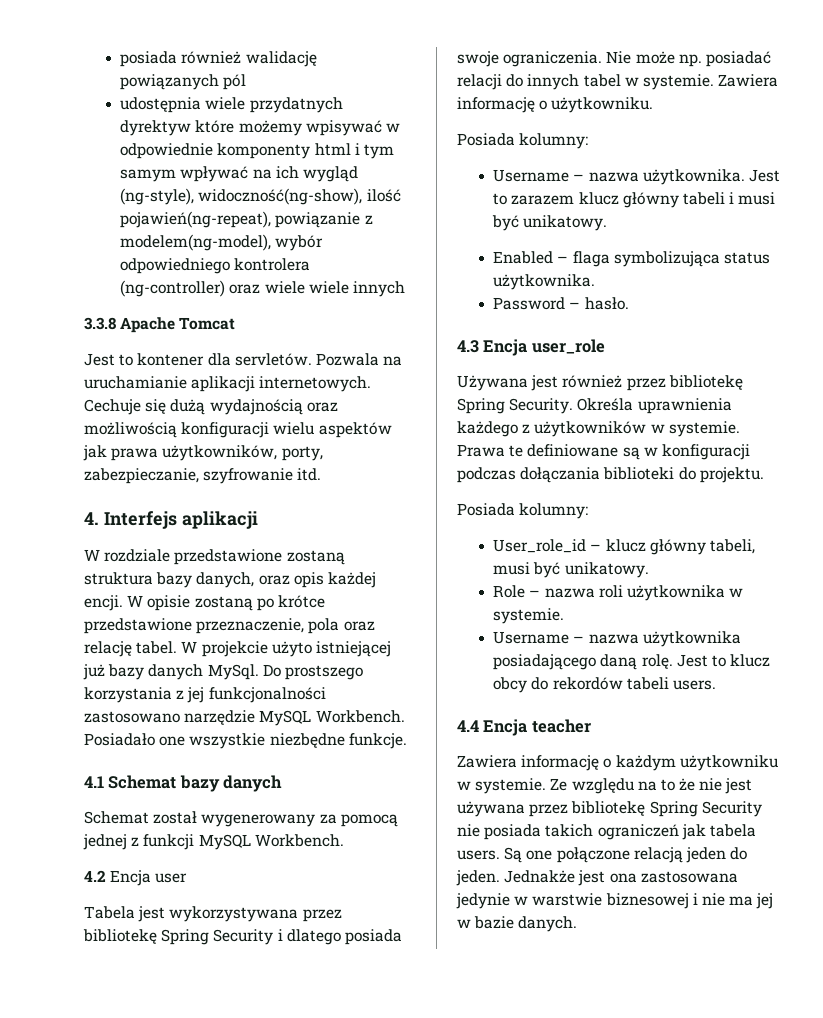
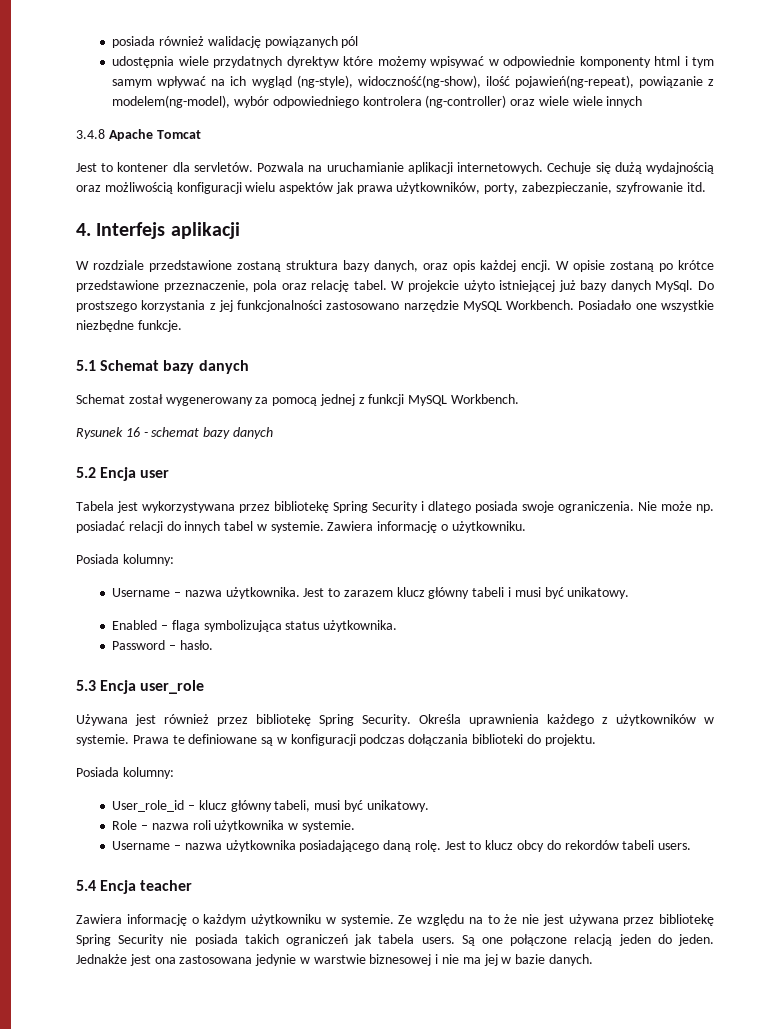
[84,317,116,330] 3.3.8 -> [76,129,105,139] 3.4.8
[84,776,104,788] 4.1 -> [76,360,96,371] 5.1
[84,870,106,882] 4.2 -> [76,427,273,439] [76,467,96,478] Rysunek 16 - schemat bazy danych // 5.2
[457,340,479,353] 4.3 -> [76,680,96,691] 5.3
[457,720,479,732] 4.4 -> [76,880,96,891] 5.4

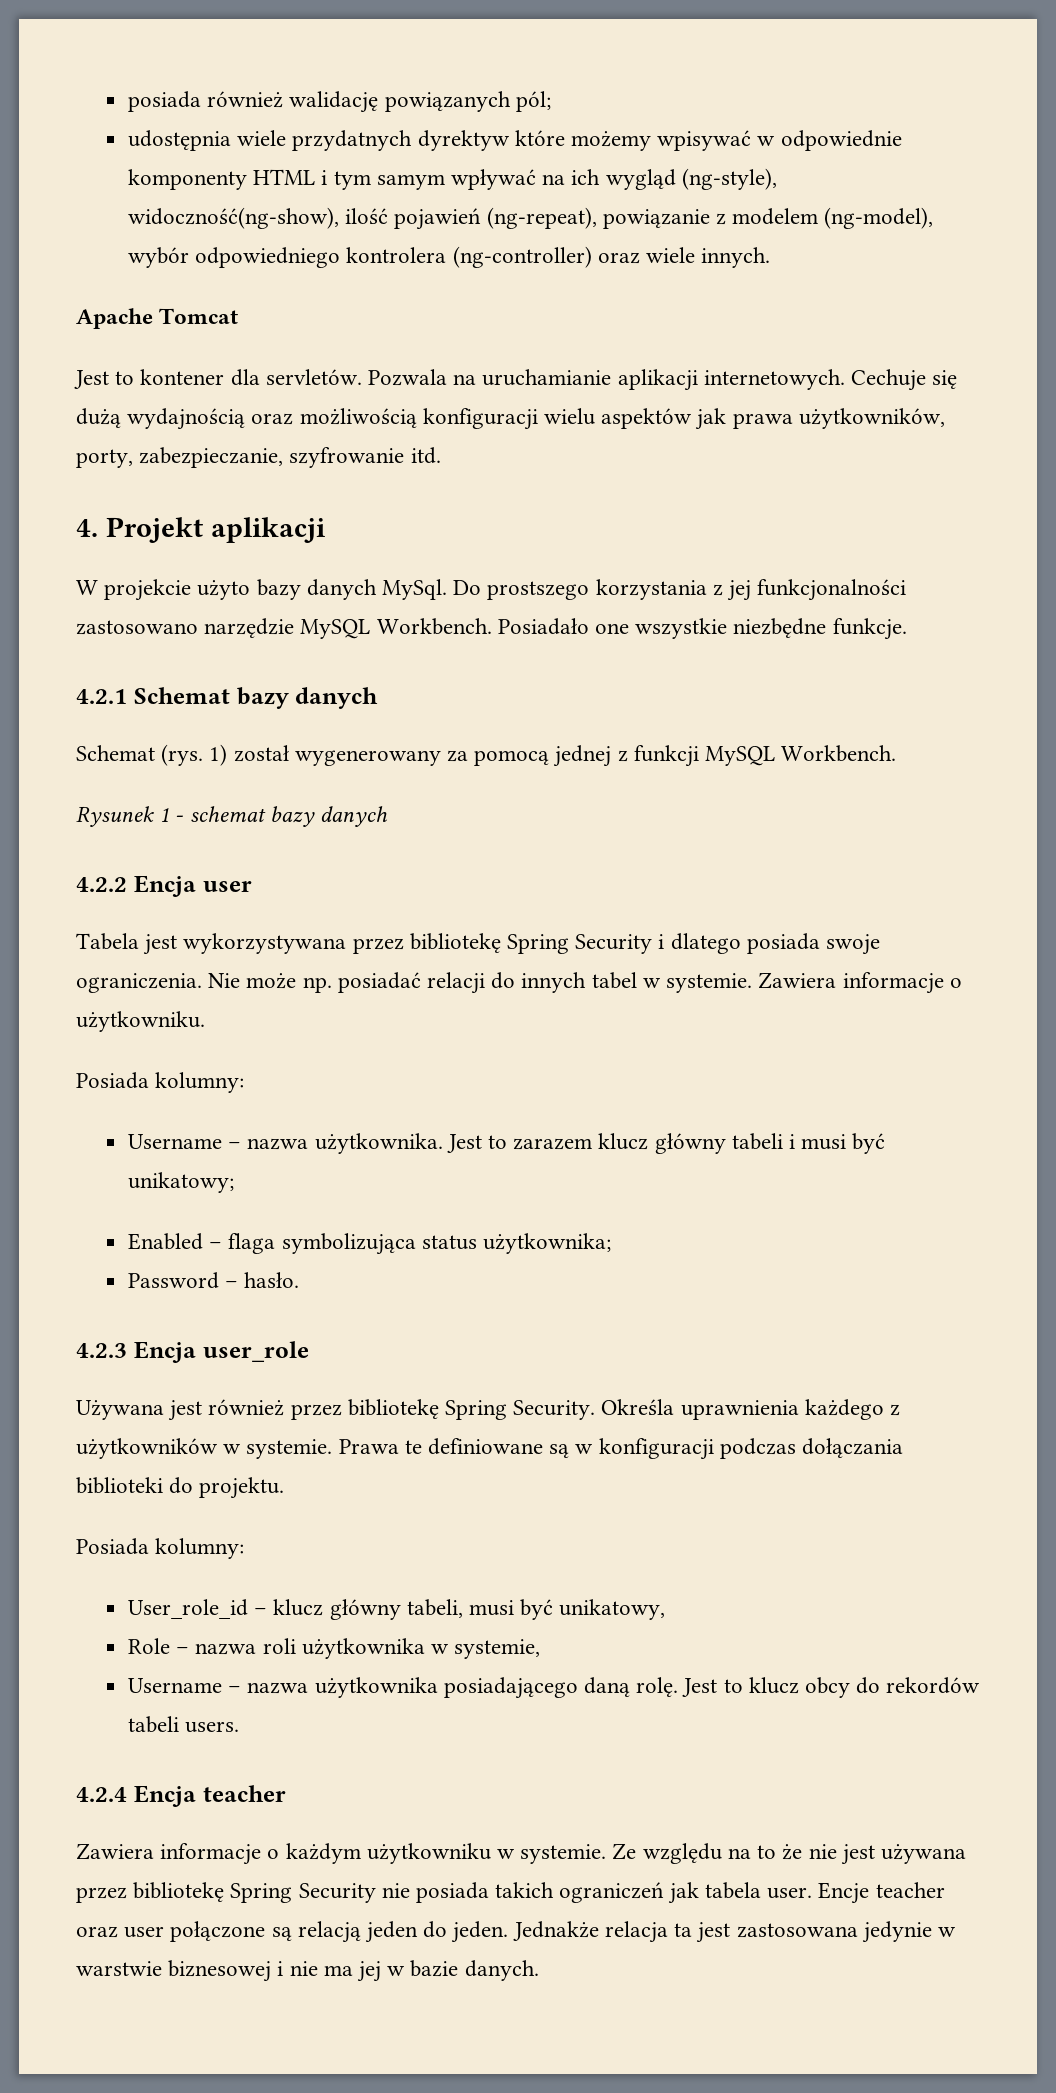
[341,36,359,48] pól -> [515,91,551,112] pól;
[654,56,681,66] html -> [253,169,316,185] HTML
[514,75,715,88] [112,95,231,108] pojawień(ng-repeat), powiązanie z modelem(ng-model), -> [394,207,934,230] pojawień (ng-repeat), powiązanie z modelem (ng-model),
[572,96,643,108] [76,129,105,139] wiele innych // 3.4.8 -> [701,247,771,268] innych. //
[96,222,166,239] Interfejs -> [105,517,203,543] Projekt
[93,260,714,272] [76,280,576,292] rozdziale przedstawione zostaną struktura bazy danych, oraz opis każdej encji. W opisie zostaną po krótce przedstawione przeznaczenie, pola oraz relację tabel. W projekcie użyto istniejącej już -> [104,579,251,601] projekcie użyto
[76,360,96,371] 5.1 -> [76,689,127,704] 4.2.1
(125, 399) none -> [161,744,228,766] (rys. 1)
[125,427,140,437] 16 -> [159,807,170,822] 1
[76,467,96,478] 5.2 -> [76,877,127,892] 4.2.2
[377,521,438,533] informację -> [842,972,944,994] informacje
[567,587,630,599] unikatowy. -> [127,1172,234,1193] unikatowy;
[323,620,398,632] użytkownika. -> [483,1233,612,1254] użytkownika;
[76,680,96,691] 5.3 -> [76,1343,127,1358] 4.2.3
[366,800,429,812] unikatowy. -> [559,1599,666,1620] unikatowy,
[301,820,355,832] systemie. -> [454,1639,541,1659] systemie,
[76,880,96,891] 5.4 -> [76,1787,127,1802] 4.2.4
[126,914,187,926] informację -> [160,1843,262,1865] informacje
[421,934,568,946] users. Są one połączone -> [767,1882,945,1904] [76,1921,292,1942] user. Encje teacher oraz user połączone są
[129,954,176,966] jest ona -> [604,1921,731,1943] relacja ta jest

